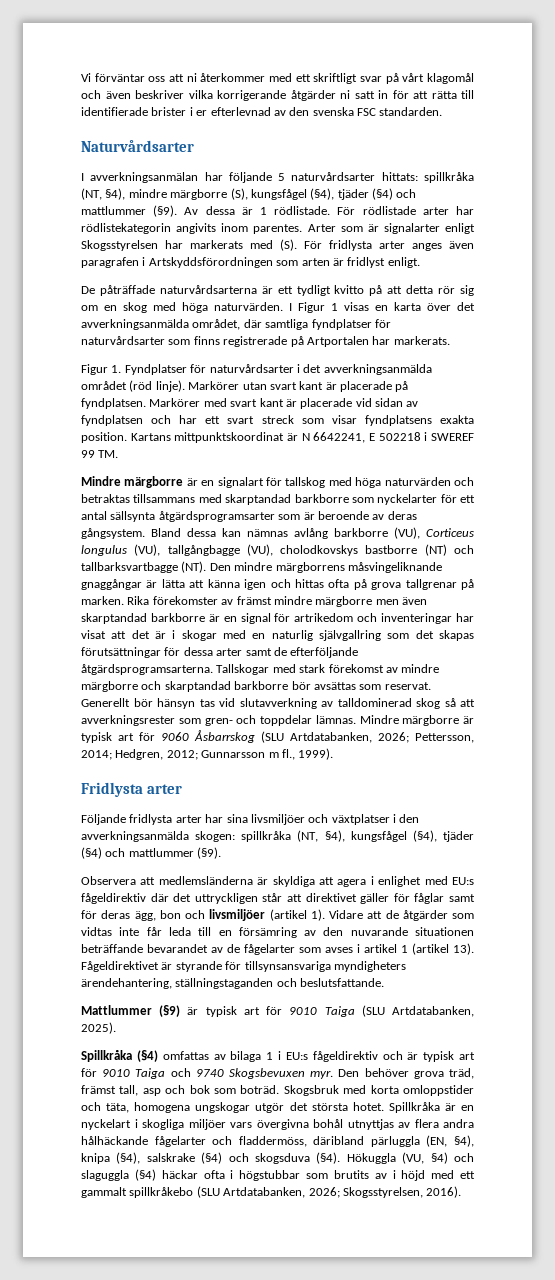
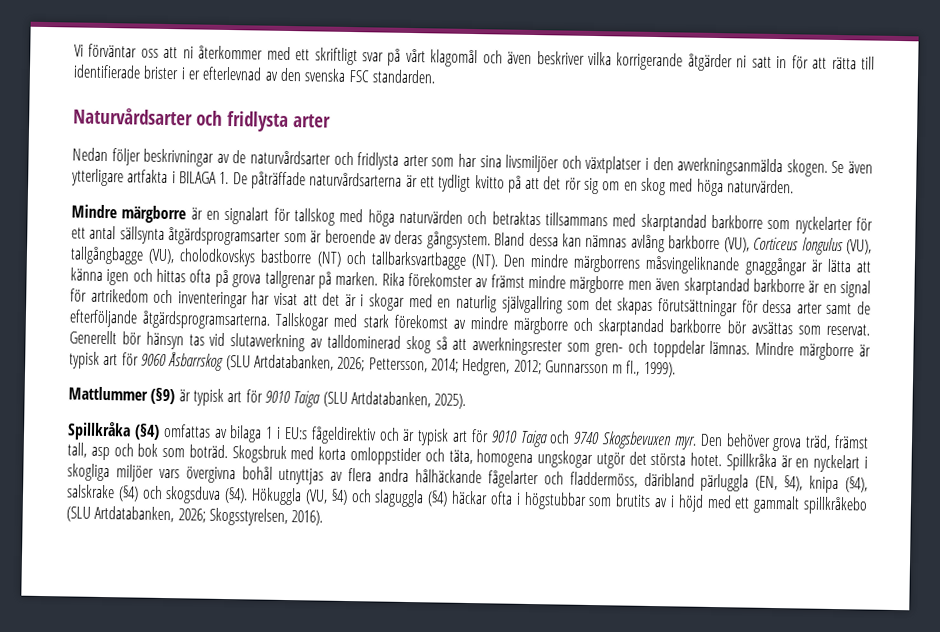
[81,172,474,183] [81,188,417,200] [81,205,474,217] [81,223,475,234] [81,239,474,251] [81,257,420,268] // I avverkningsanmälan har följande 5 naturvårdsarter hittats: spillkråka (NT, §4), mindre märgborre (S), kungsfågel (§4), tjäder (§4) och mattlummer (§9). Av dessa är 1 rödlistade. För rödlistade arter har rödlistekategorin angivits inom parentes. Arter som är signalarter enligt Skogsstyrelsen har markerats med (S). För fridlysta arter anges även paragrafen i Artskyddsförordningen som arten är fridlyst enligt. // -> [196,110,331,132] [72,147,874,177] [71,168,230,187] och fridlysta arter // Nedan följer beskrivningar av de naturvårdsarter och fridlysta arter som har sina livsmiljöer och växtplatser i den avverkningsanmälda skogen. Se även ytterligare artfakta i BILAGA 1.
[406,285,434,294] detta -> [543,176,562,190] det
[289,302,475,313] [81,319,391,330] [81,336,450,347] [81,364,432,375] [81,380,409,392] [81,398,419,409] [81,415,474,426] [81,432,474,443] [81,450,119,458] I Figur 1 visas en karta över det avverkningsanmälda området, där samtliga fyndplatser för naturvårdsarter som finns registrerade på Artportalen har markerats. // Figur 1. Fyndplatser för naturvårdsarter i det avverkningsanmälda området (röd linje). Markörer utan svart kant är placerade på fyndplatsen. Markörer med svart kant är placerade vid sidan av fyndplatsen och har ett svart streck som visar fyndplatsens exakta position. Kartans mittpunktskoordinat är N 6642241, E 502218 i SWEREF 99 TM. -> (795, 186) none
[81,782,183,797] [81,814,420,825] [81,830,475,842] [81,847,222,859] [81,876,474,887] [81,893,476,904] [81,909,474,921] [81,927,475,938] [81,943,474,955] [81,961,406,972] [81,978,385,989] // Fridlysta arter // Följande fridlysta arter har sina livsmiljöer och växtplatser i den avverkningsanmälda skogen: spillkråka (NT, §4), kungsfågel (§4), tjäder (§4) och mattlummer (§9). // Observera att medlemsländerna är skyldiga att agera i enlighet med EU:s fågeldirektiv där det uttryckligen står att direktivet gäller för fåglar samt för deras ägg, bon och livsmiljöer (artikel 1). Vidare att de åtgärder som vidtas inte får leda till en försämring av den nuvarande situationen beträffande bevarandet av de fågelarter som avses i artikel 1 (artikel 13). Fågeldirektivet är styrande för tillsynsansvariga myndigheters ärendehantering, ställningstaganden och beslutsfattande. -> (676, 369) none

